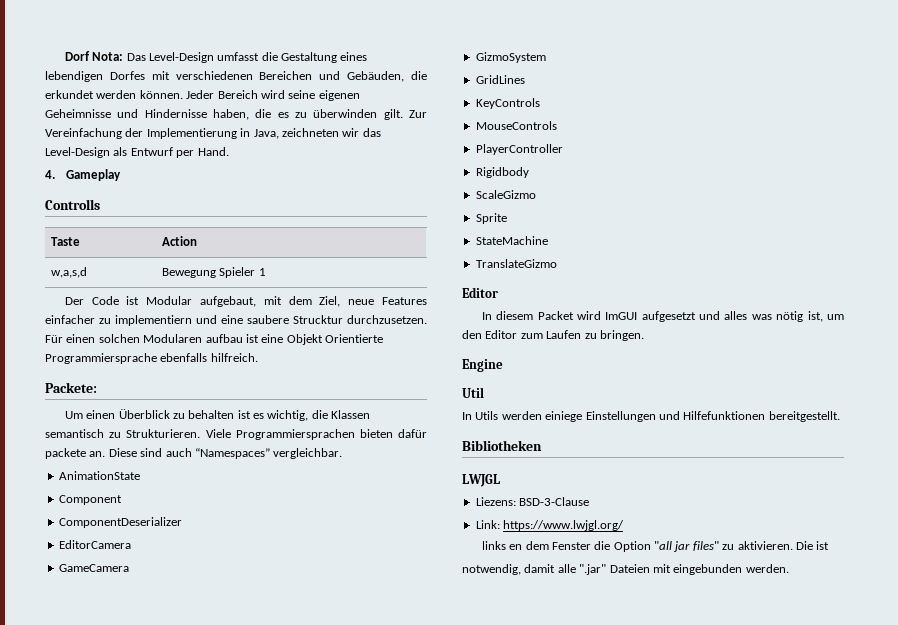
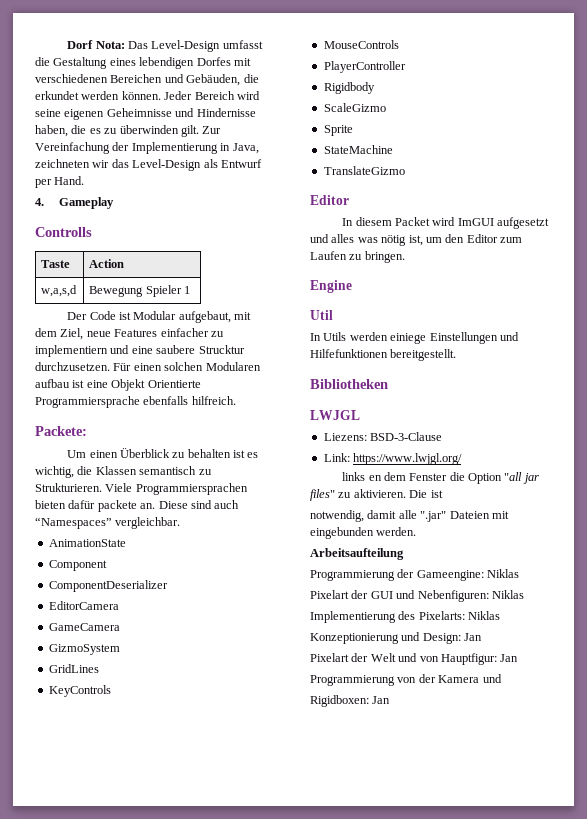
(789, 568) none -> [310,548,404,560] [310,569,520,581] [310,590,524,602] [310,611,501,623] [310,632,483,644] [310,653,519,665] [310,674,502,686] [310,695,391,707] // Arbeitsaufteilung // Programmierung der Gameengine: Niklas // Pixelart der GUI und Nebenfiguren: Niklas // Implementierung des Pixelarts: Niklas // Konzeptionierung und Design: Jan // Pixelart der Welt und von Hauptfigur: Jan // Programmierung von der Kamera und // Rigidboxen: Jan

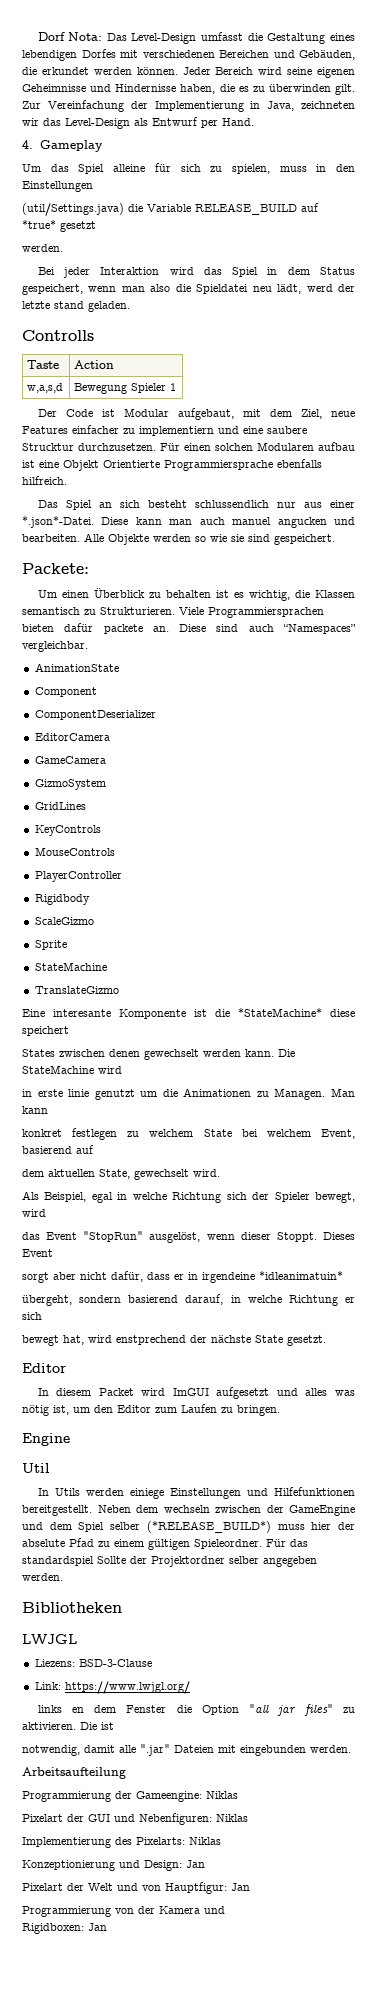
(115, 203) none -> [22,163,355,174] [22,181,93,192] [22,203,319,216] [22,220,96,232] [22,244,63,252] [37,267,355,278] [22,284,356,295] [22,301,130,312] // Um das Spiel alleine für sich zu spielen, muss in den Einstellungen // (util/Settings.java) die Variable RELEASE_BUILD auf *true* gesetzt // werden. // Bei jeder Interaktion wird das Spiel in dem Status gespeichert, wenn man also die Spieldatei neu lädt, werd der letzte stand geladen.
(236, 400) none -> [37,500,355,510] [22,516,355,528] [22,533,335,545] // Das Spiel an sich besteht schlussendlich nur aus einer *.json*-Datei. Diese kann man auch manuel angucken und bearbeiten. Alle Objekte werden so wie sie sind gespeichert.
(405, 170) none -> [22,1008,355,1019] [22,1026,69,1036] [22,1049,295,1060] [22,1065,122,1074] [22,1088,355,1100] [22,1106,48,1114] [22,1128,355,1140] [22,1145,94,1154] [22,1169,220,1180] [22,1191,356,1203] [22,1209,46,1217] [22,1231,355,1243] [22,1249,53,1257] [22,1271,343,1283] [22,1294,355,1306] [22,1312,42,1320] [22,1335,326,1346] // Eine interesante Komponente ist die *StateMachine* diese speichert // States zwischen denen gewechselt werden kann. Die StateMachine wird // in erste linie genutzt um die Animationen zu Managen. Man kann // konkret festlegen zu welchem State bei welchem Event, basierend auf // dem aktuellen State, gewechselt wird. // Als Beispiel, egal in welche Richtung sich der Spieler bewegt, wird // das Event "StopRun" ausgelöst, wenn dieser Stoppt. Dieses Event // sorgt aber nicht dafür, dass er in irgendeine *idleanimatuin* // übergeht, sondern basierend darauf, in welche Richtung er sich // bewegt hat, wird enstprechend der nächste State gesetzt.
(457, 355) none -> [97,1505,355,1516] [22,1521,355,1533] [22,1538,308,1550] [22,1556,317,1567] [22,1573,63,1581] Neben dem wechseln zwischen der GameEngine und dem Spiel selber (*RELEASE_BUILD*) muss hier der abselute Pfad zu einem gültigen Spieleordner. Für das standardspiel Sollte der Projektordner selber angegeben werden.

